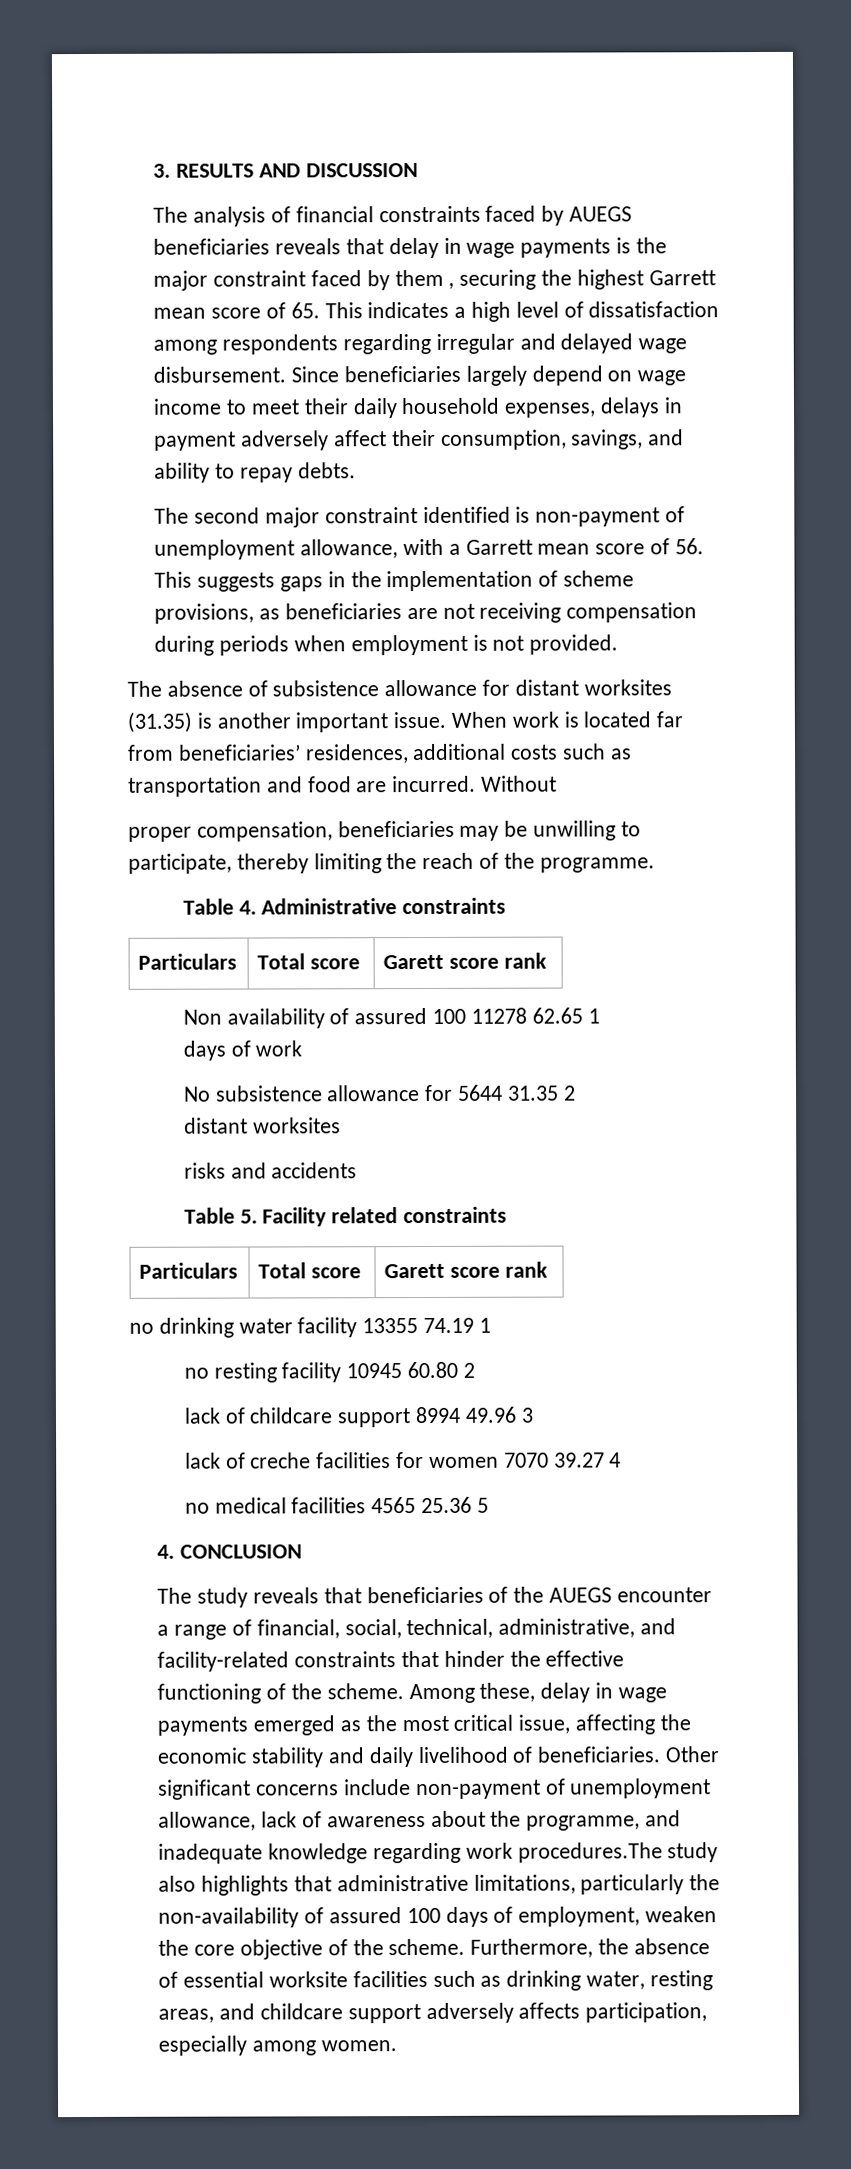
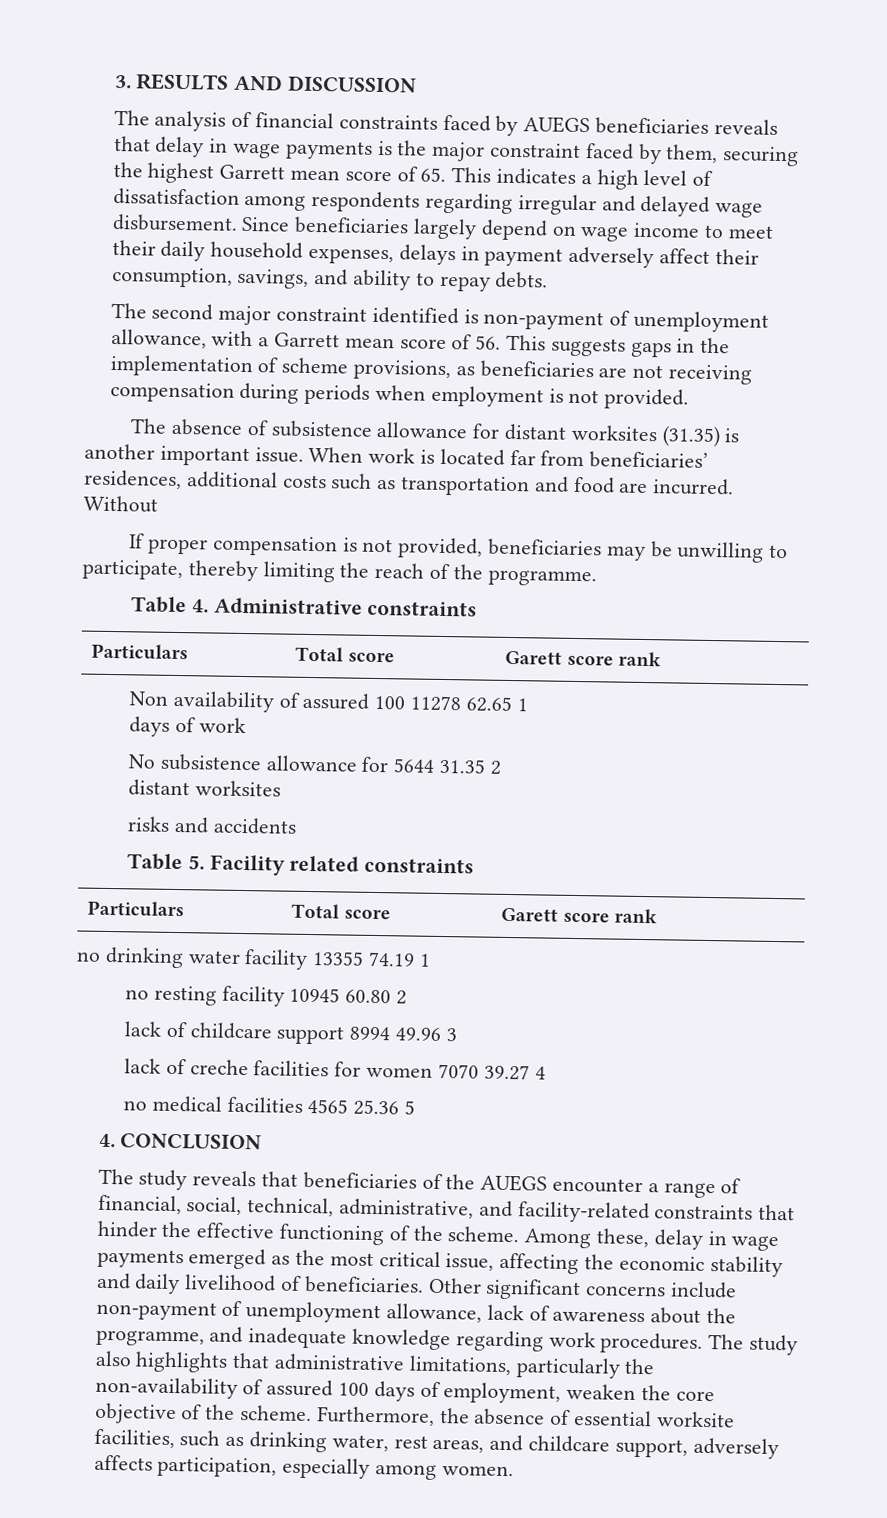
[394,269,455,289] them , -> [665,144,719,164] them,
[128,821,333,842] proper compensation, -> [129,533,484,559] If proper compensation is not provided,
[517,1842,663,1863] procedures.The -> [600,1332,745,1354] procedures. The
[352,1970,428,1988] facilities -> [93,1428,175,1449] facilities,
[649,1970,713,1991] resting -> [393,1435,428,1449] rest
[347,2004,421,2024] support -> [614,1438,688,1458] support,

